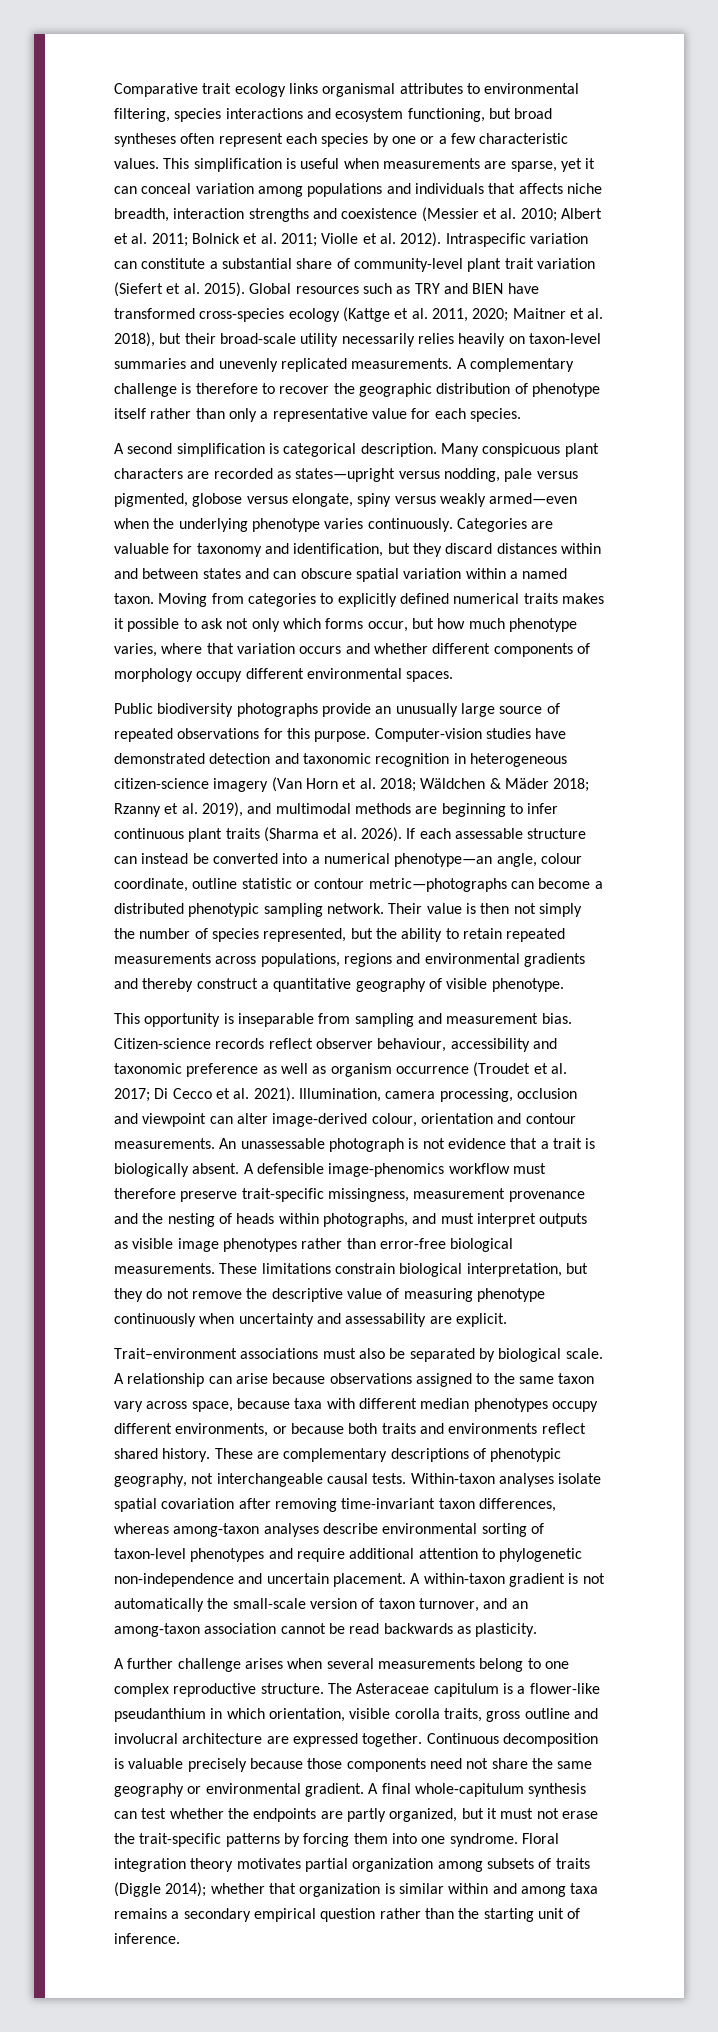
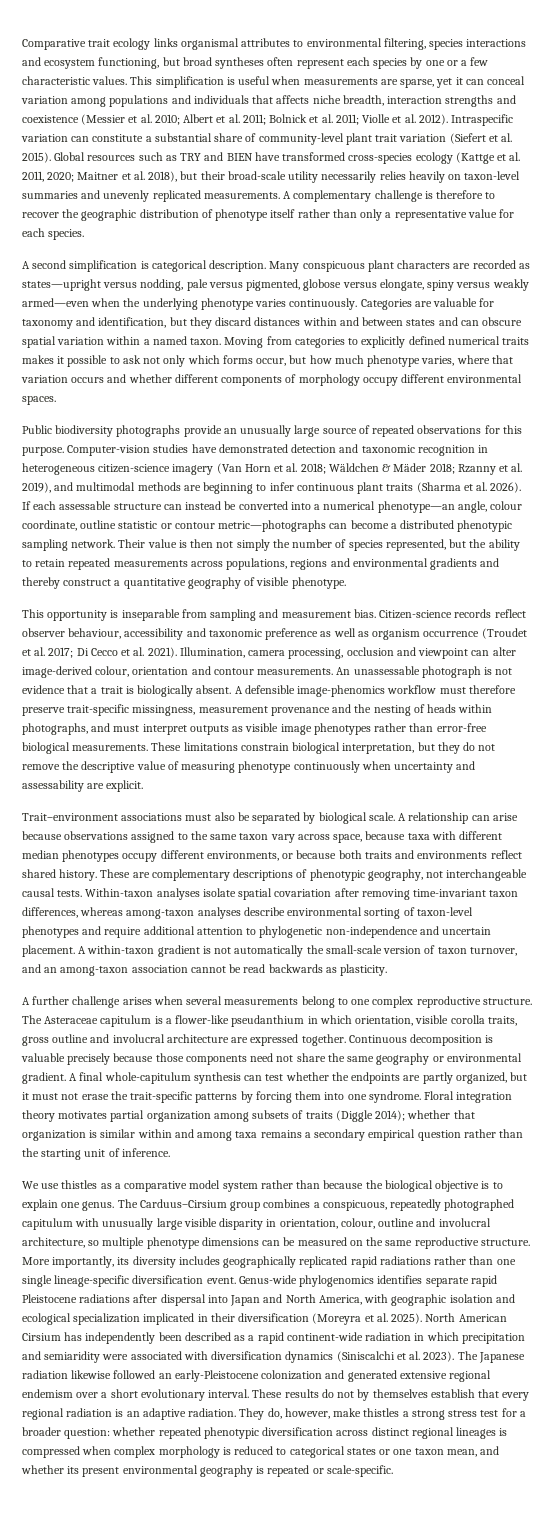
(180, 1938) none -> [22,1180,503,1192] [22,1199,515,1211] [22,1218,491,1230] [22,1237,530,1249] [22,1256,516,1268] [22,1275,497,1287] [22,1294,515,1306] [22,1313,507,1325] [22,1332,525,1344] [22,1351,525,1363] [22,1370,492,1382] [22,1389,530,1401] [22,1408,526,1420] [22,1427,508,1439] [22,1446,500,1458] [21,1465,393,1477] // We use thistles as a comparative model system rather than because the biological objective is to explain one genus. The Carduus–Cirsium group combines a conspicuous, repeatedly photographed capitulum with unusually large visible disparity in orientation, colour, outline and involucral architecture, so multiple phenotype dimensions can be measured on the same reproductive structure. More importantly, its diversity includes geographically replicated rapid radiations rather than one single lineage-specific diversification event. Genus-wide phylogenomics identifies separate rapid Pleistocene radiations after dispersal into Japan and North America, with geographic isolation and ecological specialization implicated in their diversification (Moreyra et al. 2025). North American Cirsium has independently been described as a rapid continent-wide radiation in which precipitation and semiaridity were associated with diversification dynamics (Siniscalchi et al. 2023). The Japanese radiation likewise followed an early-Pleistocene colonization and generated extensive regional endemism over a short evolutionary interval. These results do not by themselves establish that every regional radiation is an adaptive radiation. They do, however, make thistles a strong stress test for a broader question: whether repeated phenotypic diversification across distinct regional lineages is compressed when complex morphology is reduced to categorical states or one taxon mean, and whether its present environmental geography is repeated or scale-specific.

